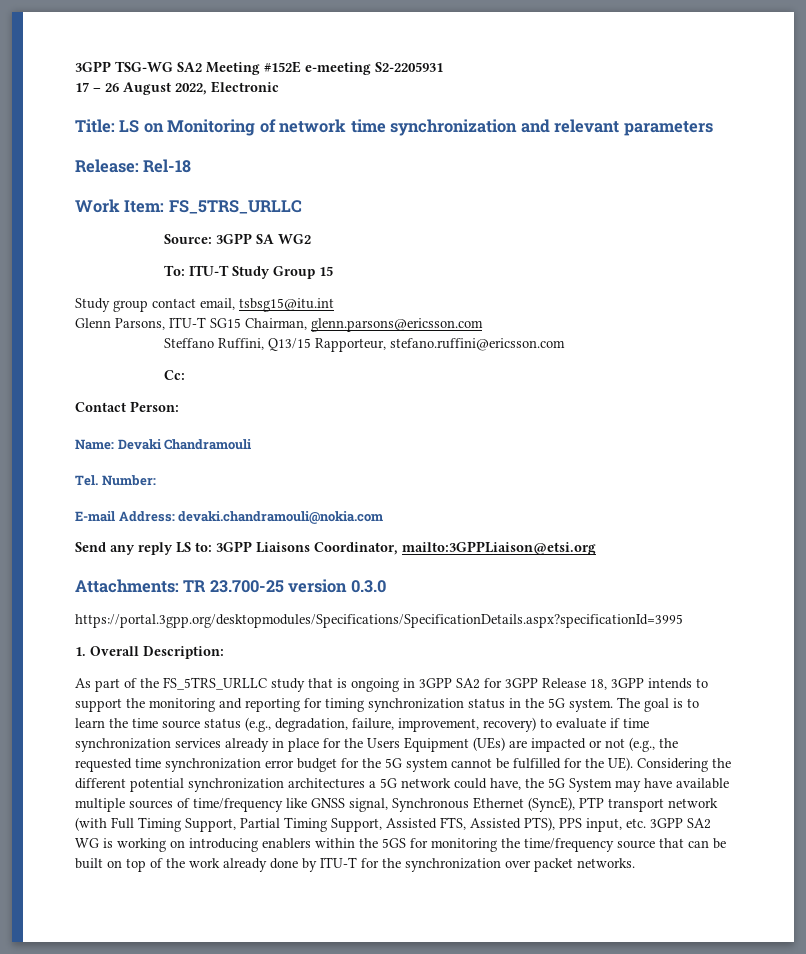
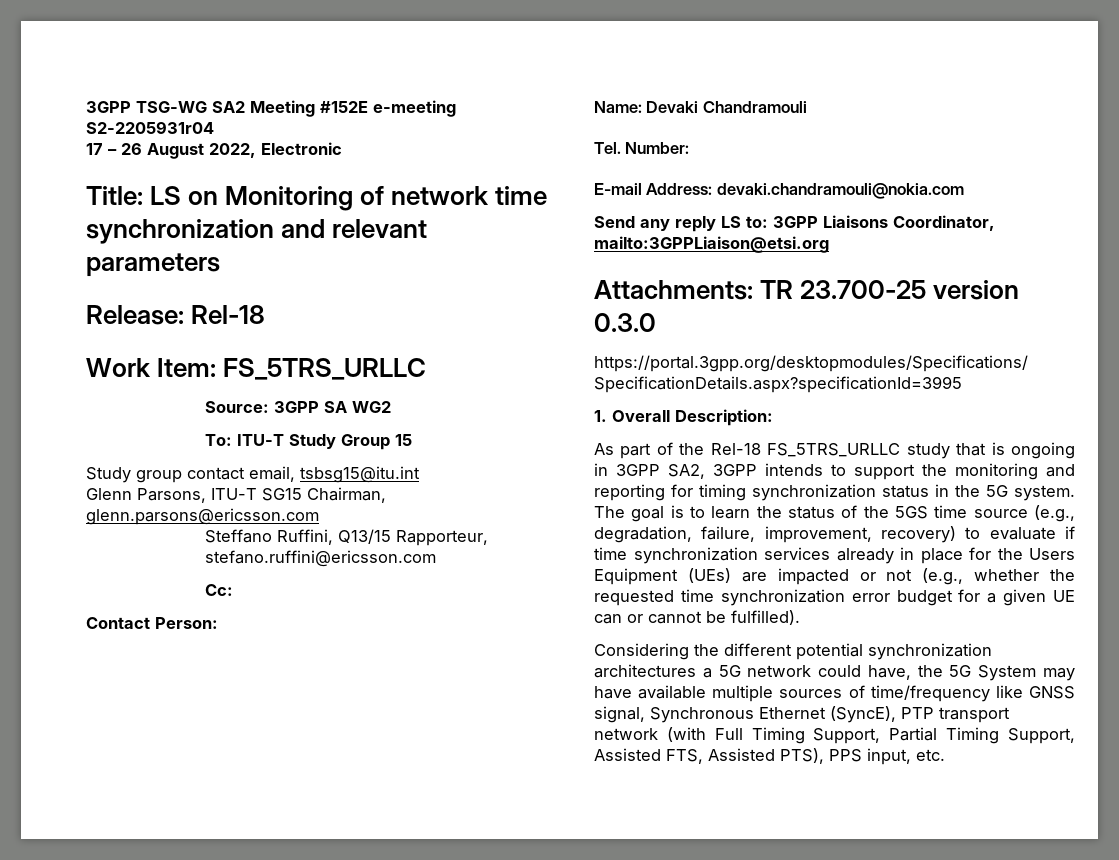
[375,62,443,72] S2-2205931 -> [86,121,214,134] S2-2205931r04
(159, 683) none -> [710,443,761,455] Rel-18
[456,678,607,690] SA2 for 3GPP Release 18, -> [668,464,705,479] SA2,
(128, 723) none -> [788,505,928,519] status of the 5GS
[204,718,241,729] status -> (1028, 513) none
(655, 744) none -> [974,569,1040,581] whether
[362,757,633,772] the 5G system cannot be fulfilled for the UE). -> [987,589,1075,606] [594,610,800,625] a given UE can or cannot be fulfilled). //
[650,818,711,829] [75,838,726,852] [75,857,635,872] 3GPP SA2 WG is working on introducing enablers within the 5GS for monitoring the time/frequency source that can be built on top of the work already done by ITU-T for the synchronization over packet networks. -> (945, 755) none

